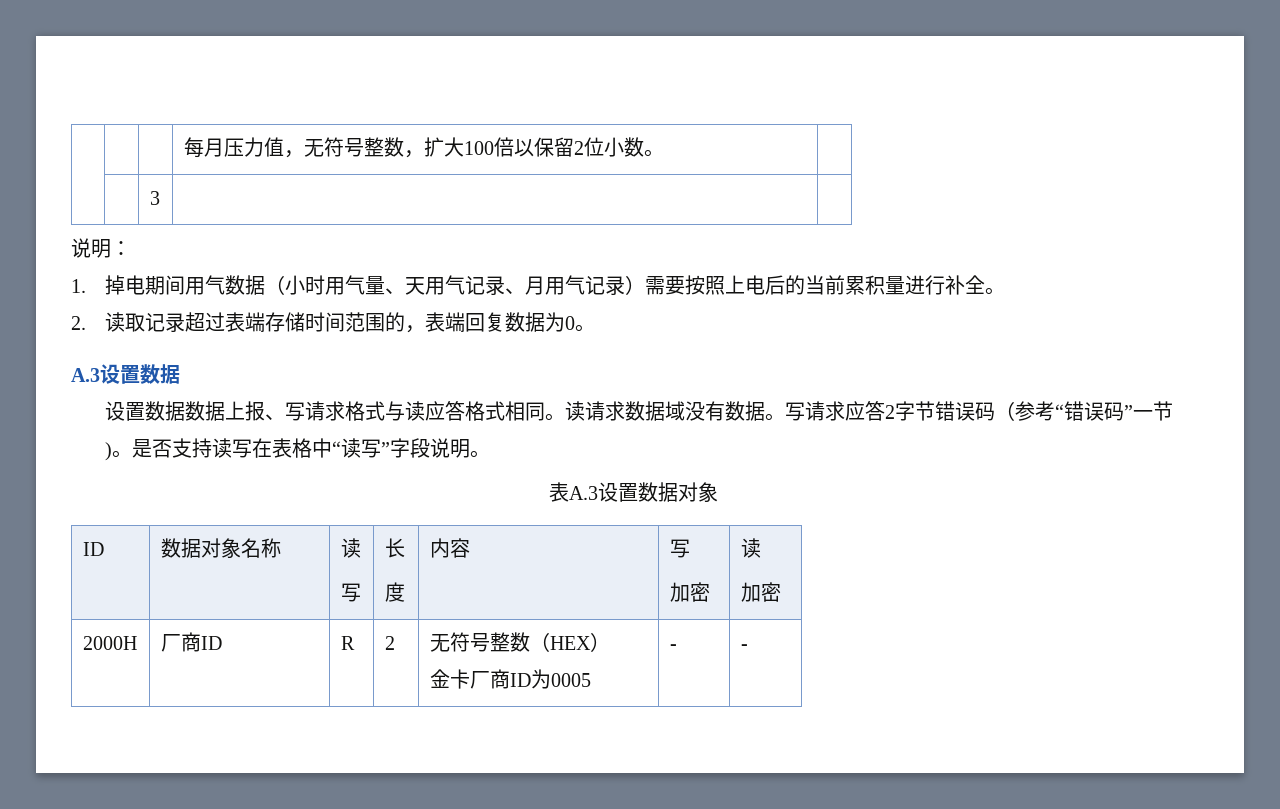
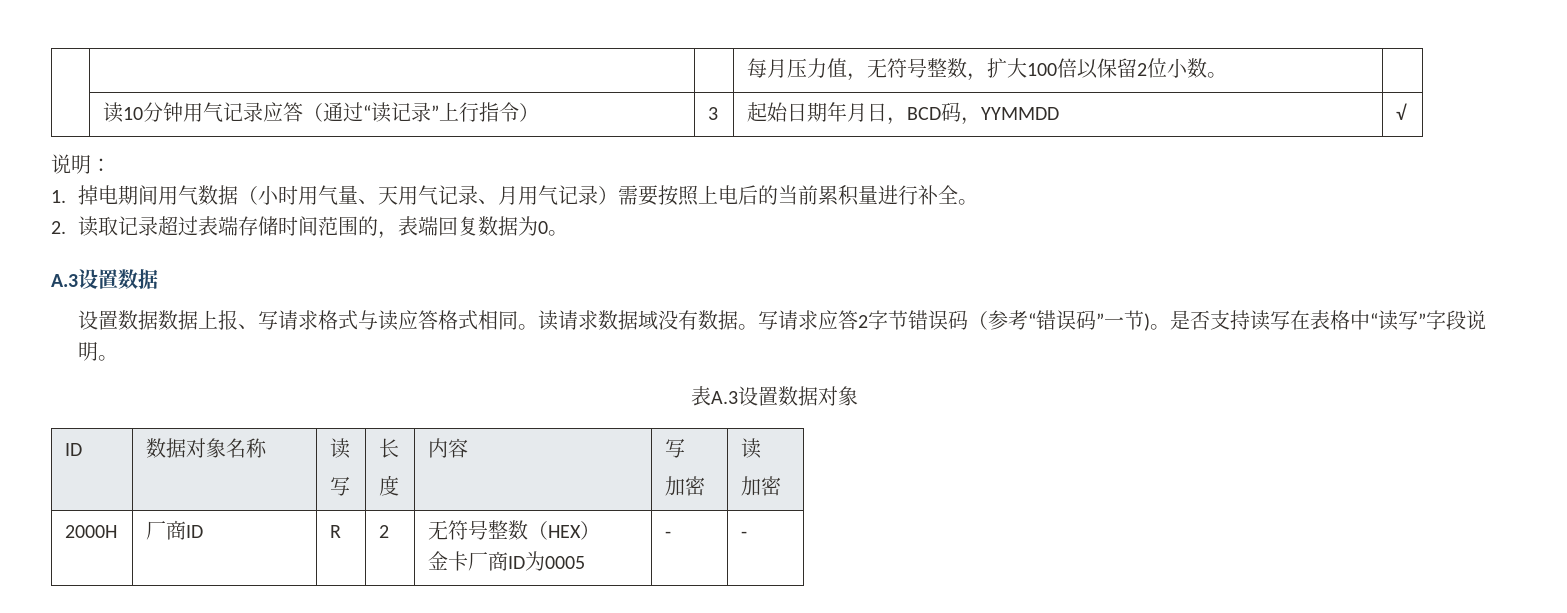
[149,191,160,205] | 3 | | -> [103,102,540,123] [708,107,719,120] [747,102,1060,125] [1396,103,1408,120] 读10分钟用气记录应答（通过“读记录”上行指令） | 3 | 起始日期年月日，BCD码，YYMMDD | √

